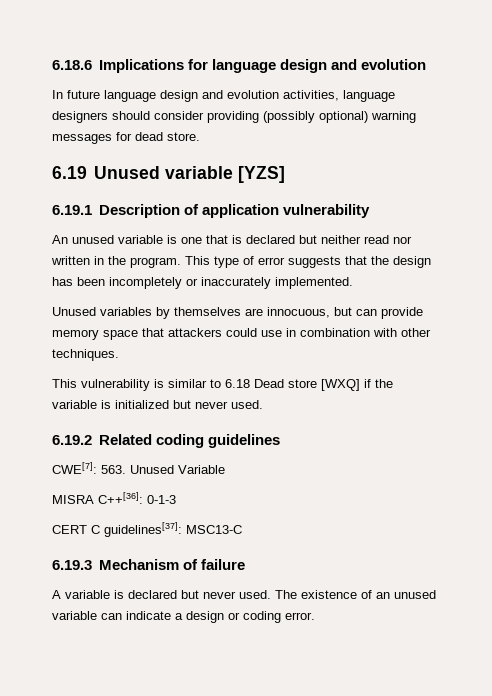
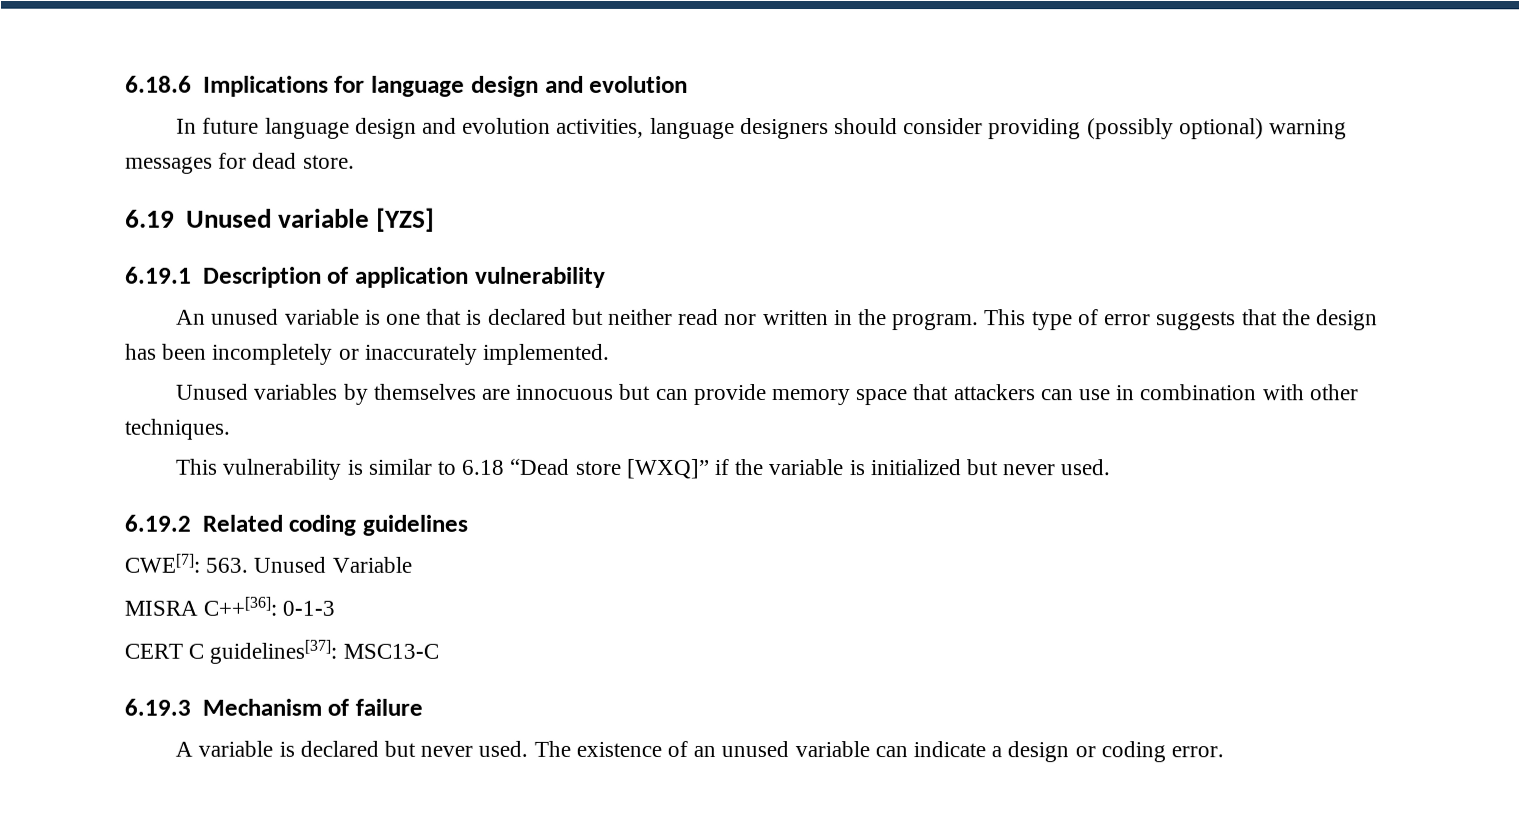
[267,307,330,318] innocuous, -> [516,384,615,400] innocuous
[226,328,257,337] could -> [1040,389,1074,401] can
[254,379,360,391] Dead store [WXQ] -> [509,458,709,479] “Dead store [WXQ]”

